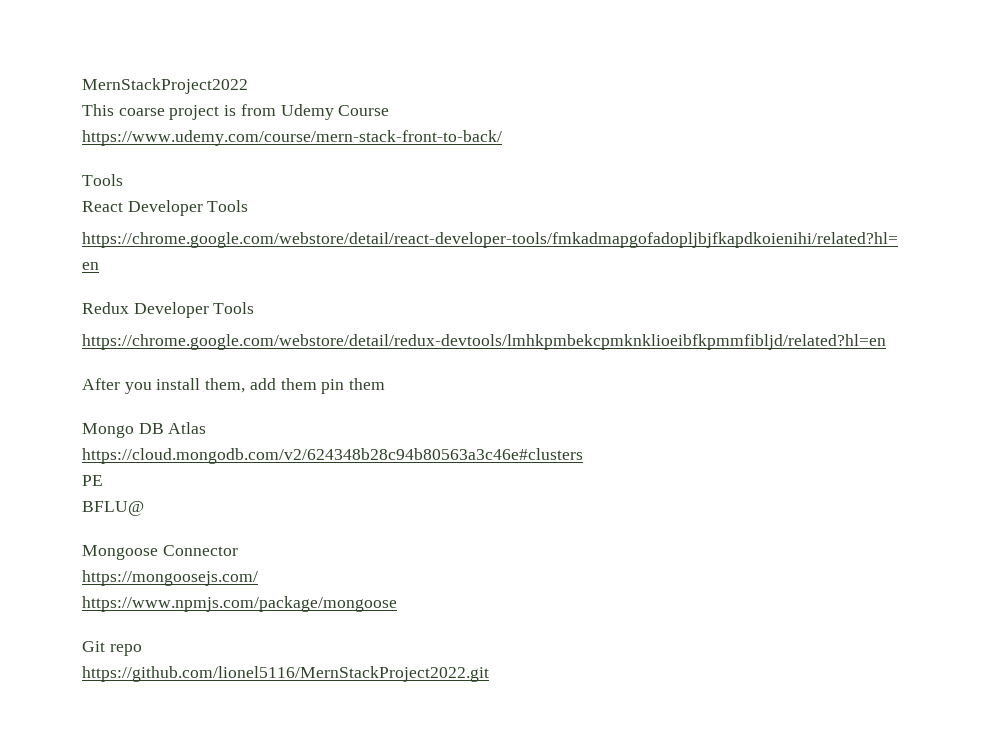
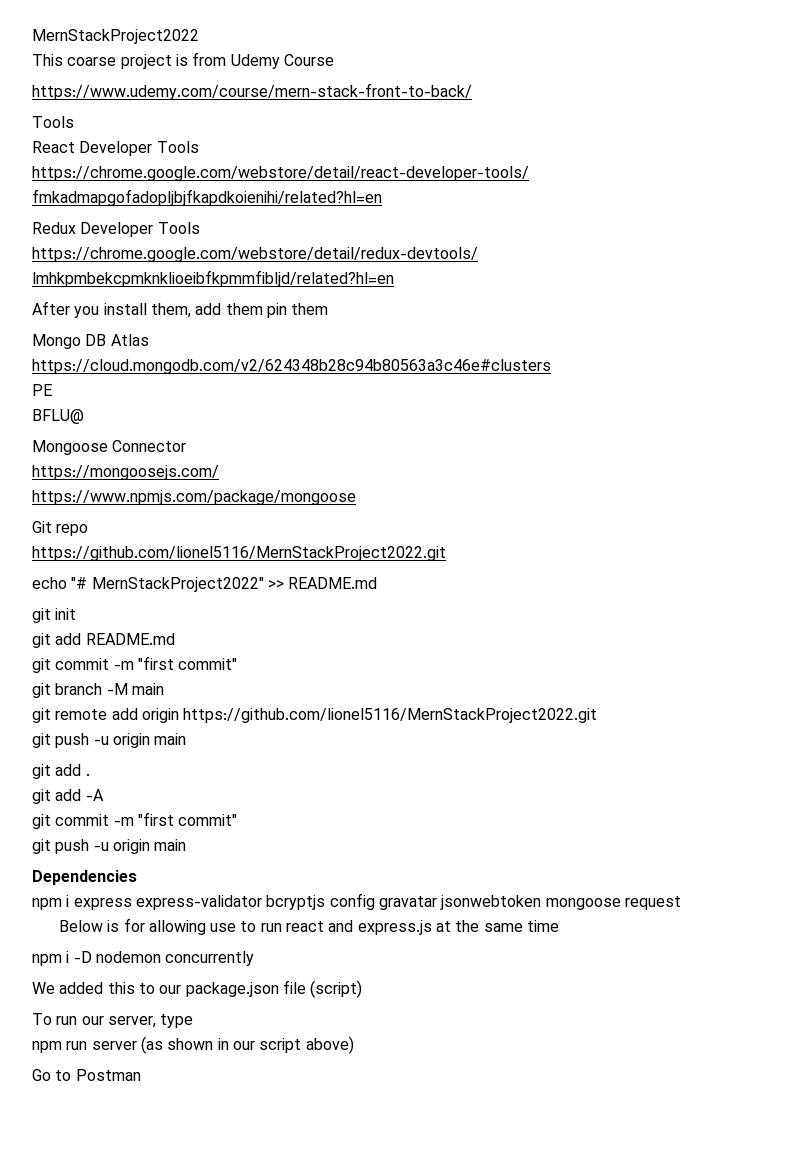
(489, 674) none -> [32,577,378,592] [32,608,77,623] [32,633,175,648] [32,656,238,673] [32,683,164,698] [32,708,598,723] [32,733,187,748] [32,764,90,779] [32,789,104,804] [32,812,238,829] [32,839,187,854] [32,870,137,885] [32,893,681,910] [58,918,560,935] [32,951,255,966] [32,980,363,998] [32,1013,194,1028] [32,1036,354,1054] [32,1069,141,1081] // echo "# MernStackProject2022" >> README.md // git init // git add README.md // git commit -m "first commit" // git branch -M main // git remote add origin https://github.com/lionel5116/MernStackProject2022.git // git push -u origin main // git add . // git add -A // git commit -m "first commit" // git push -u origin main // Dependencies // npm i express express-validator bcryptjs config gravatar jsonwebtoken mongoose request // Below is for allowing use to run react and express.js at the same time // npm i -D nodemon concurrently // We added this to our package.json file (script) // To run our server, type // npm run server (as shown in our script above) // Go to Postman

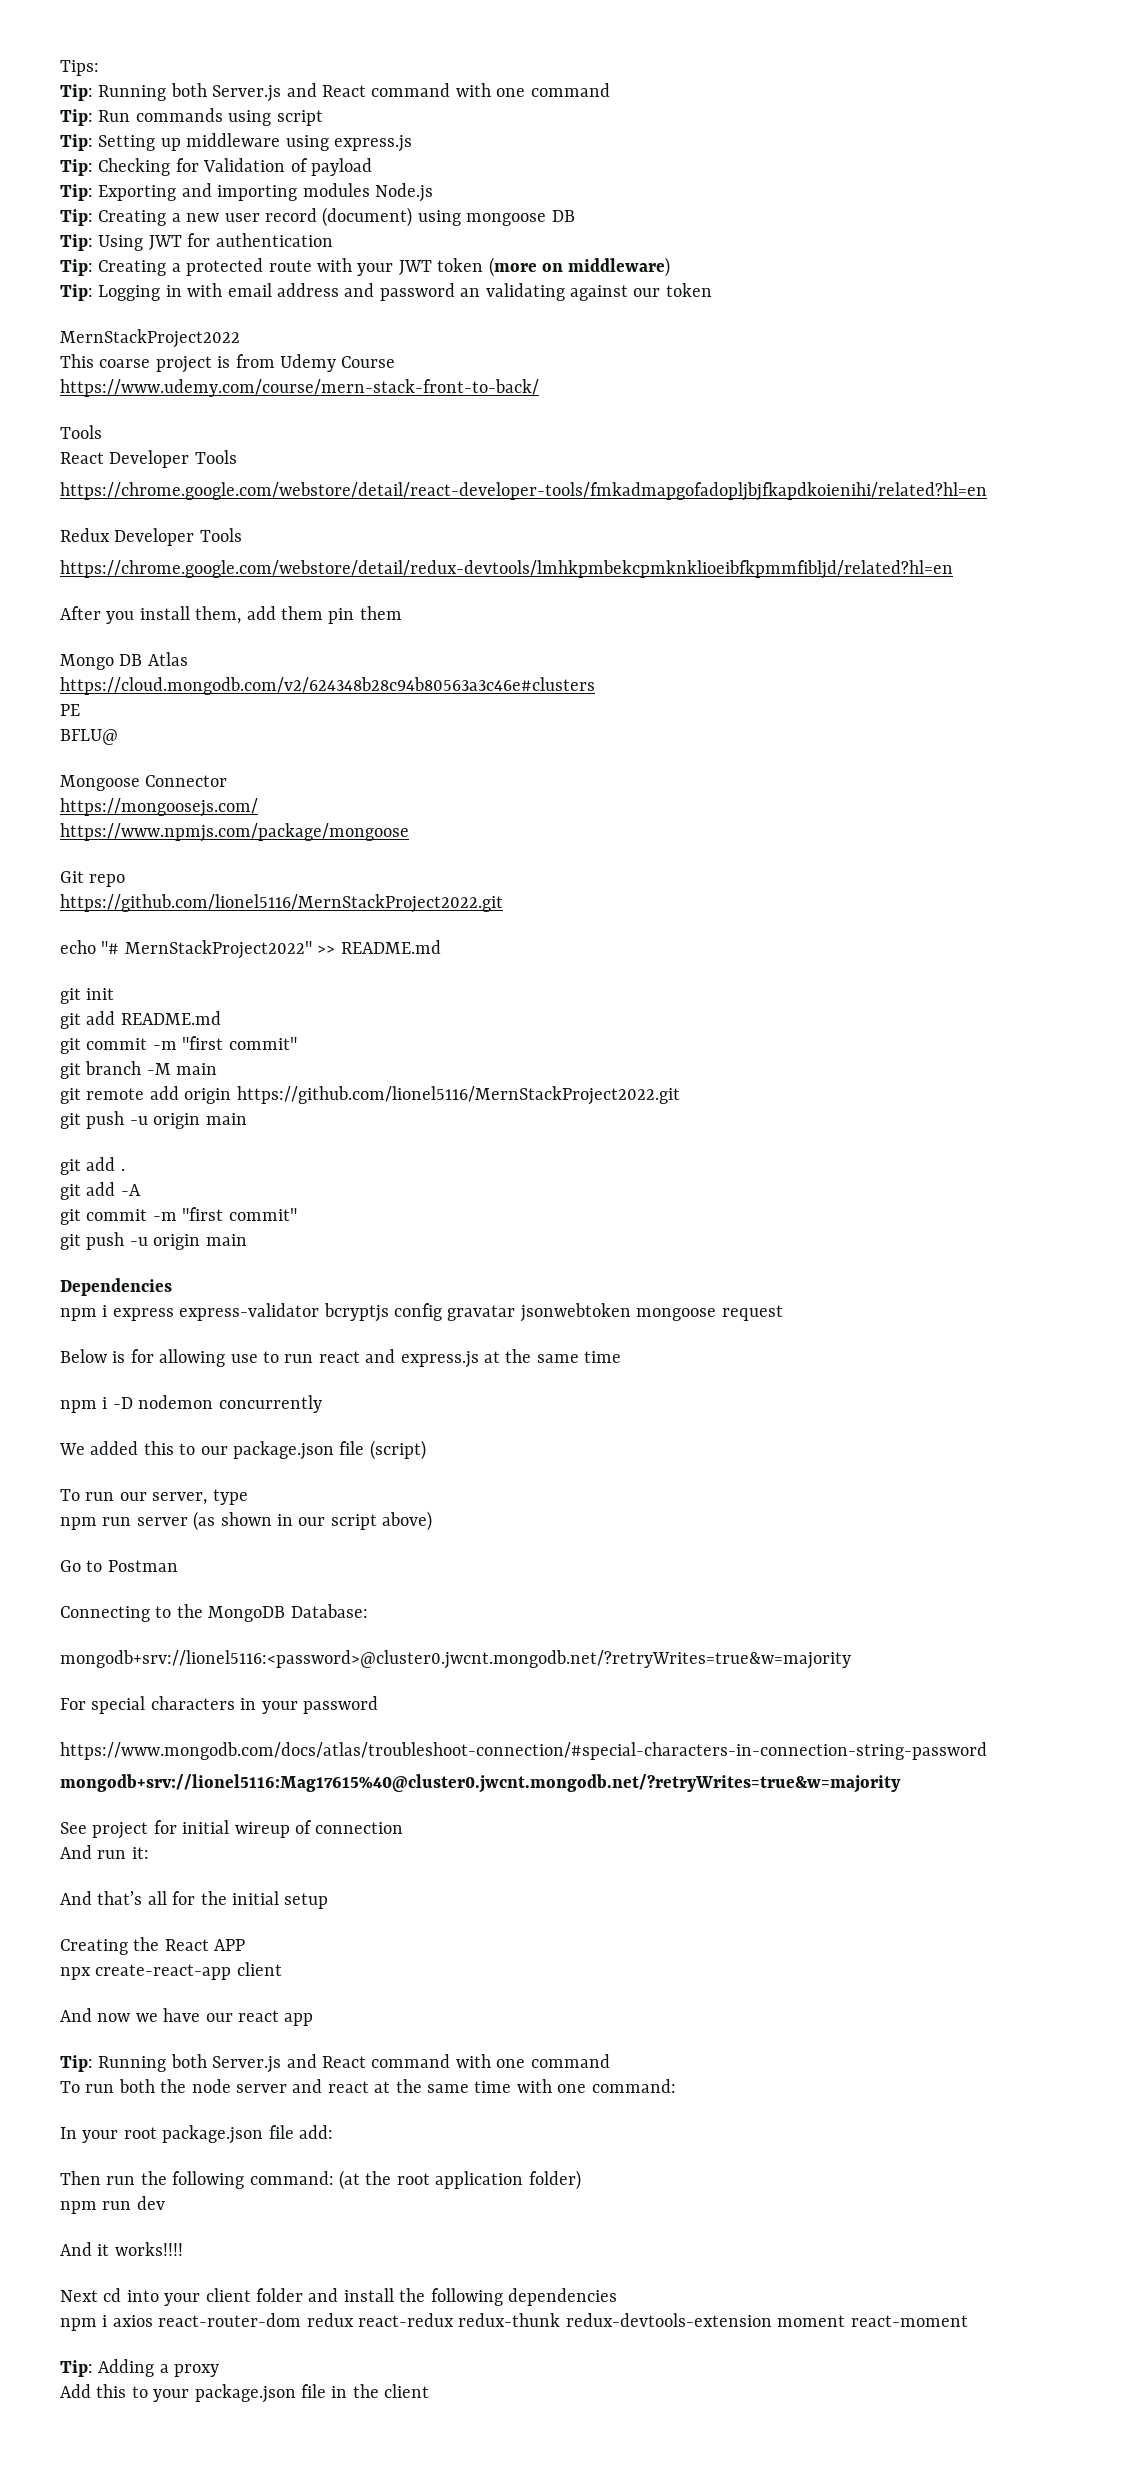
(32, 36) none -> [60,60,99,76] [60,83,610,102] [60,108,323,126] [60,133,412,152] [60,158,372,176] [60,183,433,202] [60,207,575,227] [60,233,333,251] [60,257,671,277] [60,283,712,301] Tips: // Tip: Running both Server.js and React command with one command // Tip: Run commands using script // Tip: Setting up middleware using express.js // Tip: Checking for Validation of payload // Tip: Exporting and importing modules Node.js // Tip: Creating a new user record (document) using mongoose DB // Tip: Using JWT for authentication // Tip: Creating a protected route with your JWT token (more on middleware) // Tip: Logging in with email address and password an validating against our token //
(141, 1075) none -> [60,1604,368,1622] [60,1650,851,1669] [60,1696,378,1714] [60,1742,987,1760] [60,1774,901,1793] [60,1820,404,1839] [60,1845,149,1859] [60,1891,329,1909] [60,1937,246,1955] [60,1962,282,1980] [60,2008,314,2026] [60,2054,610,2073] [60,2079,676,2093] [60,2125,333,2144] [60,2170,581,2190] [60,2196,165,2214] [60,2242,183,2256] [60,2288,617,2306] [60,2313,968,2331] [60,2359,220,2377] [60,2384,430,2403] // Connecting to the MongoDB Database: // mongodb+srv://lionel5116:<password>@cluster0.jwcnt.mongodb.net/?retryWrites=true&w=majority // For special characters in your password // https://www.mongodb.com/docs/atlas/troubleshoot-connection/#special-characters-in-connection-string-password // mongodb+srv://lionel5116:Mag17615%40@cluster0.jwcnt.mongodb.net/?retryWrites=true&w=majority // See project for initial wireup of connection // And run it: // And that’s all for the initial setup // Creating the React APP // npx create-react-app client // And now we have our react app // Tip: Running both Server.js and React command with one command // To run both the node server and react at the same time with one command: // In your root package.json file add: // Then run the following command: (at the root application folder) // npm run dev // And it works!!!! // Next cd into your client folder and install the following dependencies // npm i axios react-router-dom redux react-redux redux-thunk redux-devtools-extension moment react-moment // Tip: Adding a proxy // Add this to your package.json file in the client

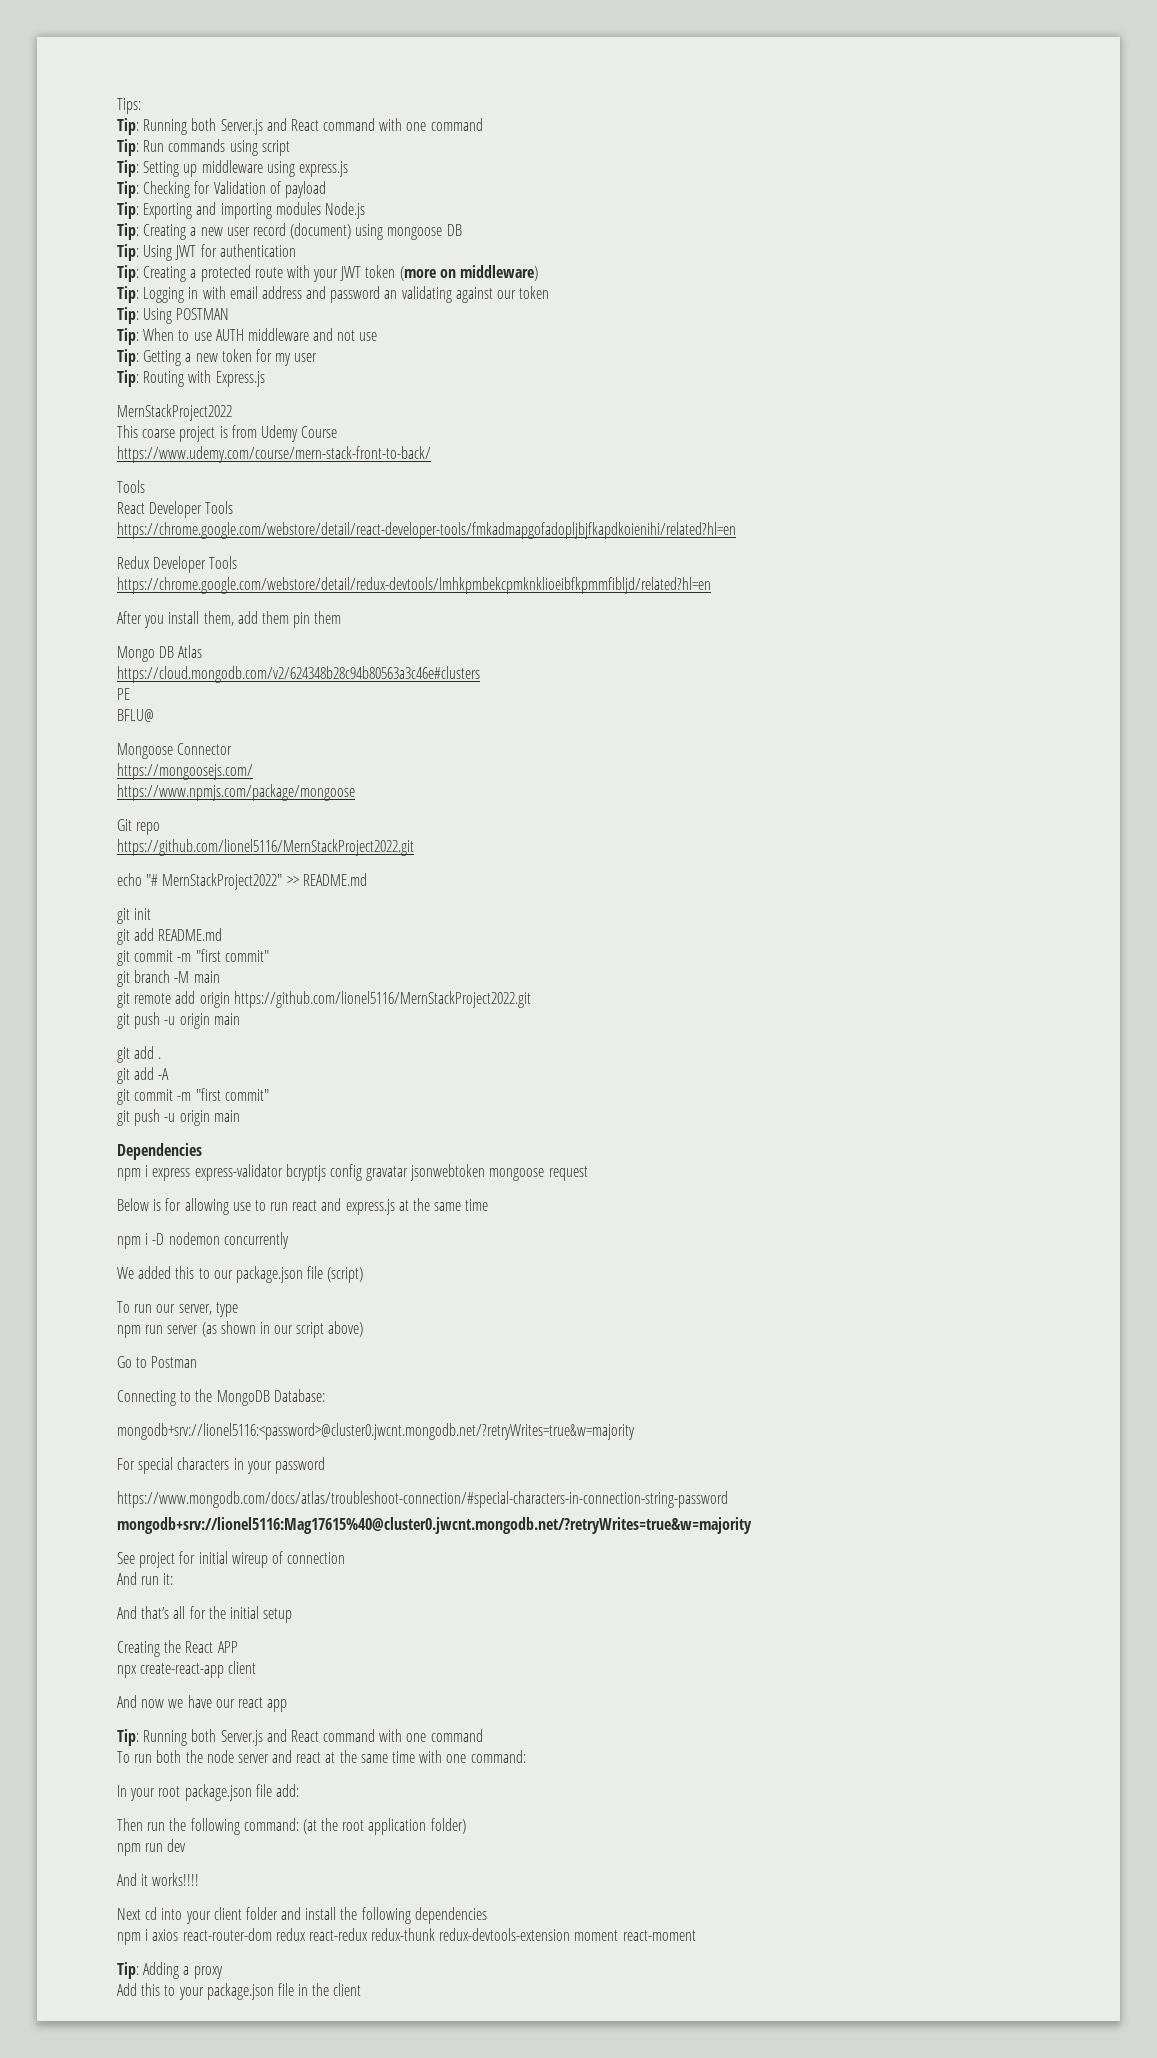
(712, 290) none -> [117,307,230,324] [117,328,378,345] [117,349,318,366] [117,370,265,387] // Tip: Using POSTMAN // Tip: When to use AUTH middleware and not use // Tip: Getting a new token for my user // Tip: Routing with Express.js

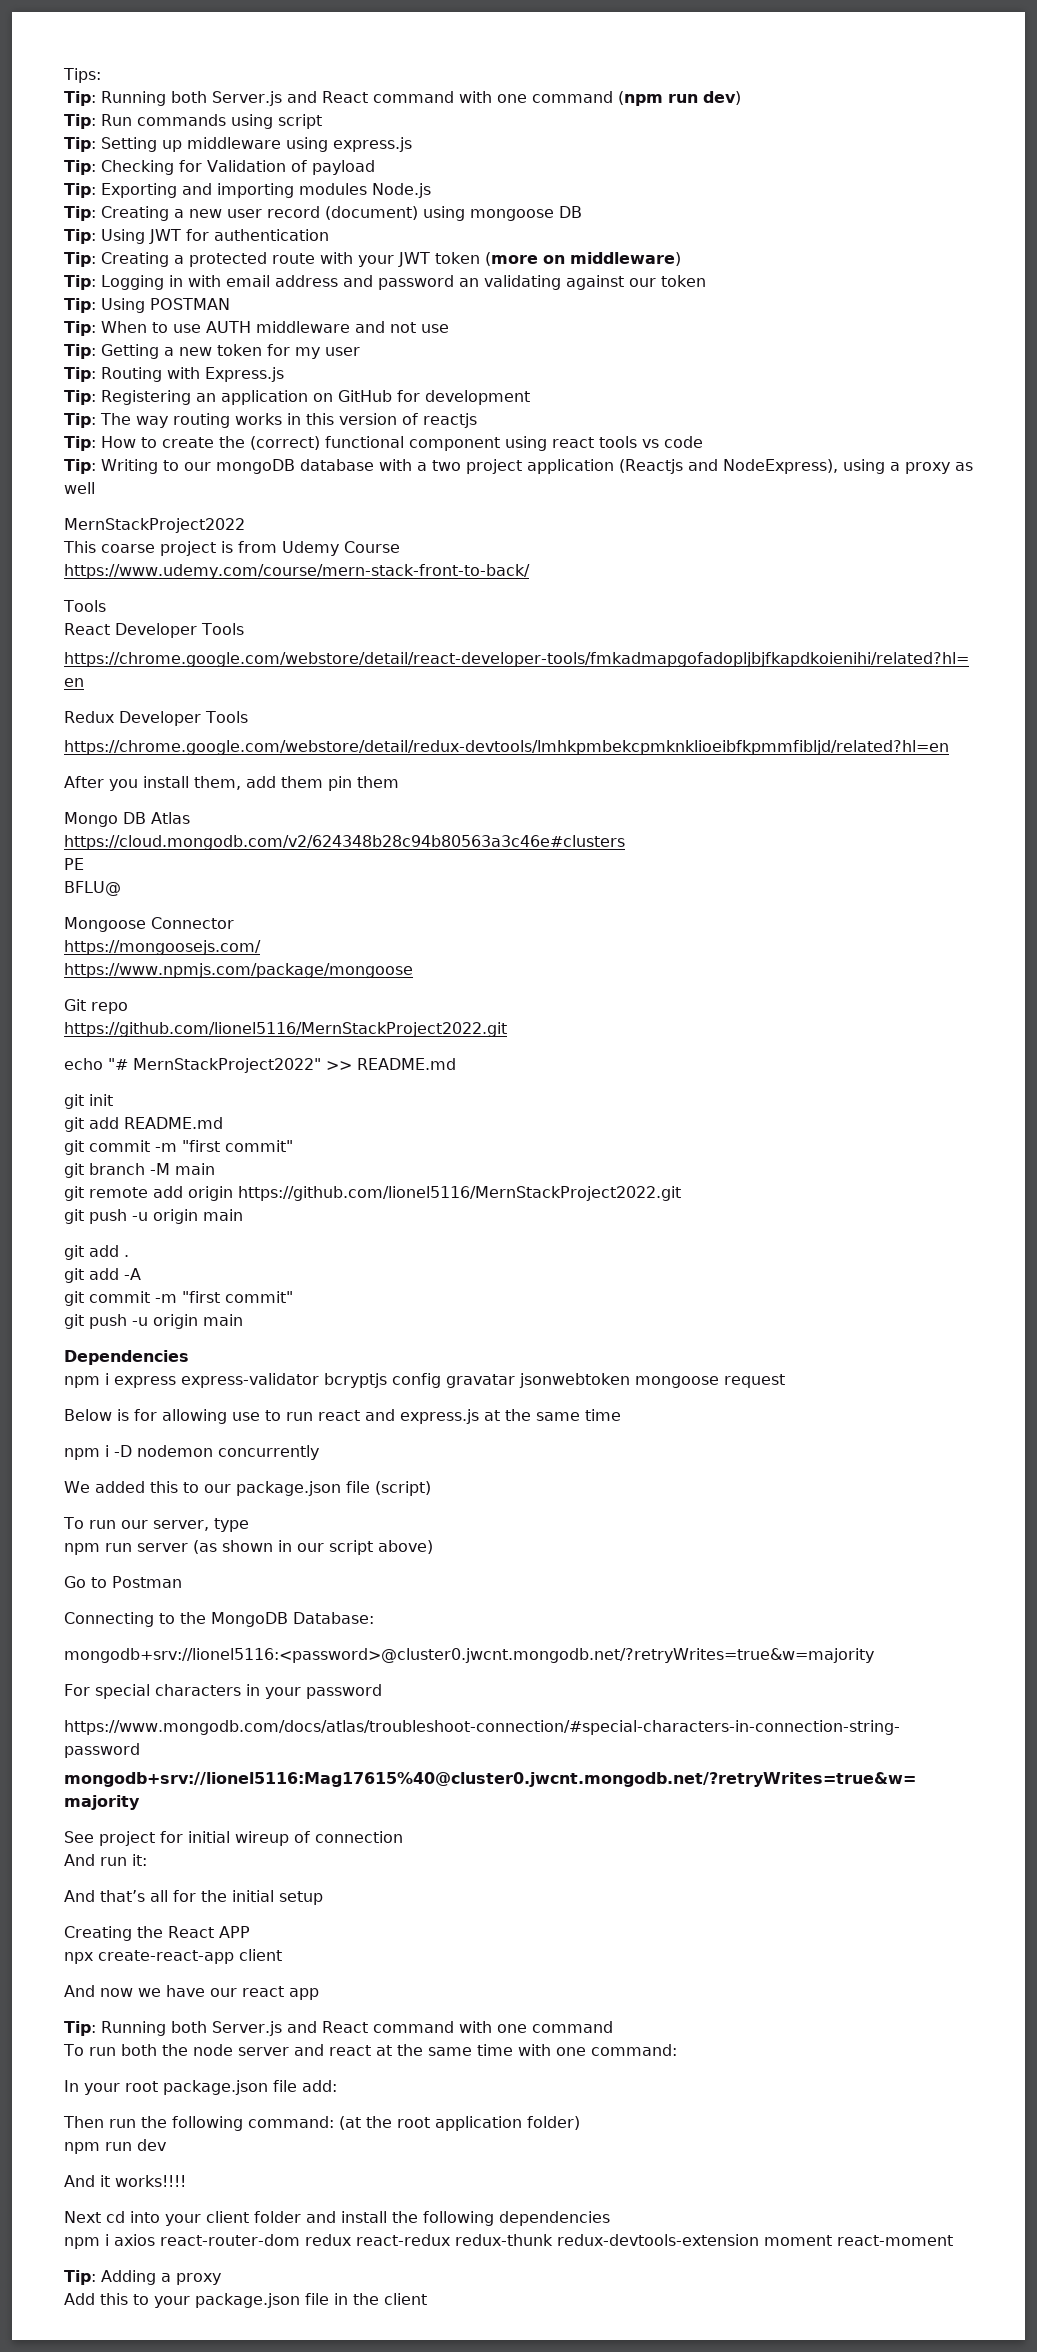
(483, 124) none -> [617,91,741,106] (npm run dev)
(265, 379) none -> [64,390,530,405] [64,413,477,428] [64,436,703,451] [64,459,973,474] [64,482,95,494] // Tip: Registering an application on GitHub for development // Tip: The way routing works in this version of reactjs // Tip: How to create the (correct) functional component using react tools vs code // Tip: Writing to our mongoDB database with a two project application (Reactjs and NodeExpress), using a proxy as well

